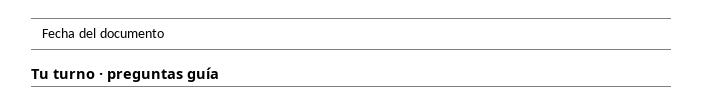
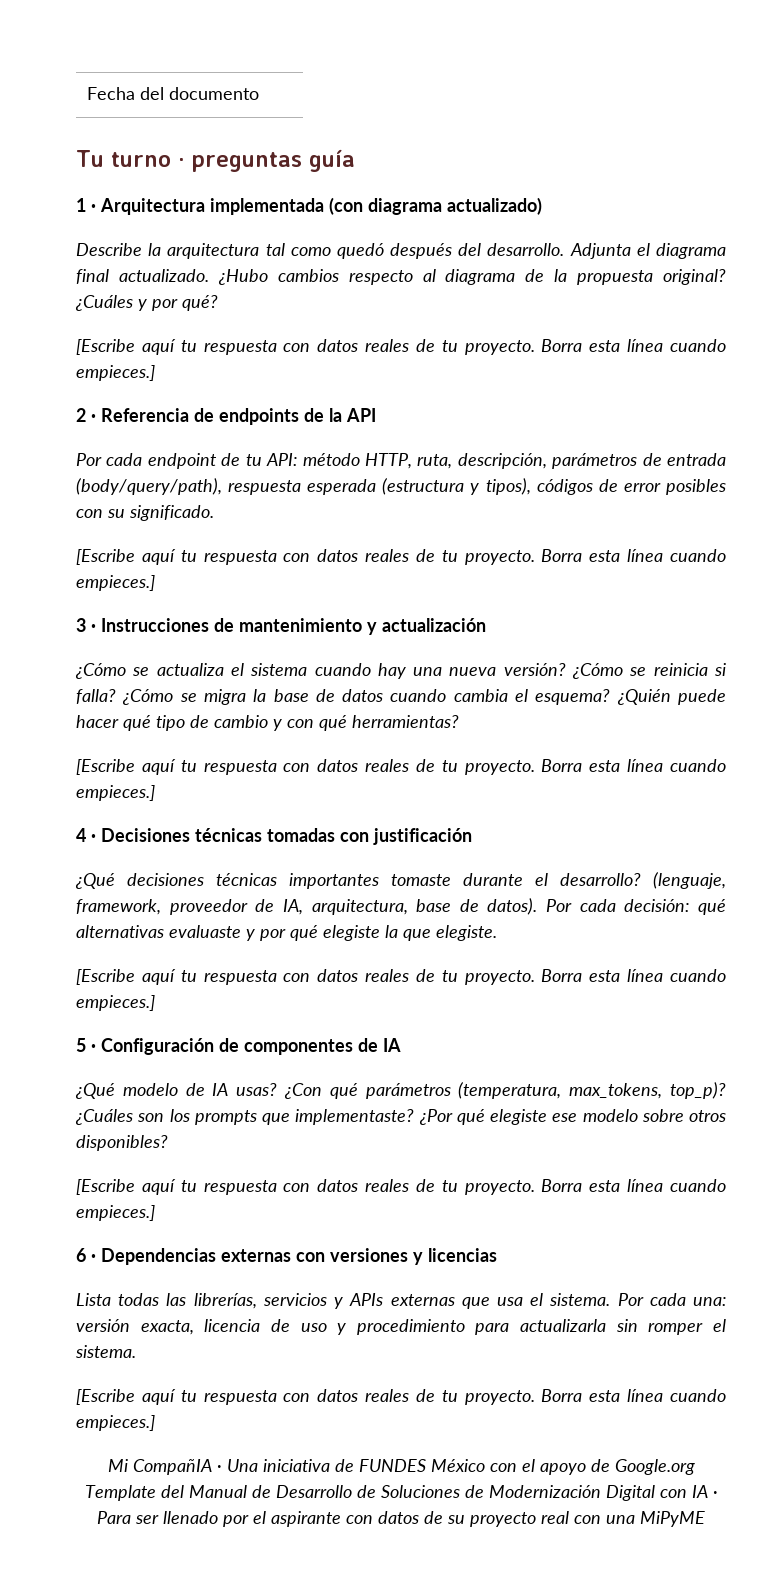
(219, 74) none -> [76,197,542,215] [76,243,726,259] [76,269,726,285] [75,295,218,311] [76,339,726,355] [76,365,155,381] [76,408,376,425] [76,453,726,469] [76,478,726,495] [76,505,214,521] [76,549,726,565] [76,575,155,591] [76,618,486,635] [75,663,726,679] [76,689,726,705] [76,715,459,731] [76,759,726,775] [76,785,155,801] [76,828,472,845] [75,872,726,889] [76,898,726,915] [76,925,497,941] [76,969,726,985] [76,995,155,1011] [76,1038,401,1055] [75,1082,726,1099] [75,1109,726,1125] [76,1135,168,1151] [76,1179,726,1195] [76,1205,155,1221] [76,1248,497,1265] [76,1293,726,1309] [76,1319,726,1335] [75,1345,136,1358] [76,1389,726,1405] [76,1415,155,1431] [107,1459,695,1475] [84,1485,718,1501] [97,1511,705,1527] // 1 · Arquitectura implementada (con diagrama actualizado) // Describe la arquitectura tal como quedó después del desarrollo. Adjunta el diagrama final actualizado. ¿Hubo cambios respecto al diagrama de la propuesta original? ¿Cuáles y por qué? // [Escribe aquí tu respuesta con datos reales de tu proyecto. Borra esta línea cuando empieces.] // 2 · Referencia de endpoints de la API // Por cada endpoint de tu API: método HTTP, ruta, descripción, parámetros de entrada (body/query/path), respuesta esperada (estructura y tipos), códigos de error posibles con su significado. // [Escribe aquí tu respuesta con datos reales de tu proyecto. Borra esta línea cuando empieces.] // 3 · Instrucciones de mantenimiento y actualización // ¿Cómo se actualiza el sistema cuando hay una nueva versión? ¿Cómo se reinicia si falla? ¿Cómo se migra la base de datos cuando cambia el esquema? ¿Quién puede hacer qué tipo de cambio y con qué herramientas? // [Escribe aquí tu respuesta con datos reales de tu proyecto. Borra esta línea cuando empieces.] // 4 · Decisiones técnicas tomadas con justificación // ¿Qué decisiones técnicas importantes tomaste durante el desarrollo? (lenguaje, framework, proveedor de IA, arquitectura, base de datos). Por cada decisión: qué alternativas evaluaste y por qué elegiste la que elegiste. // [Escribe aquí tu respuesta con datos reales de tu proyecto. Borra esta línea cuando empieces.] // 5 · Configuración de componentes de IA // ¿Qué modelo de IA usas? ¿Con qué parámetros (temperatura, max_tokens, top_p)? ¿Cuáles son los prompts que implementaste? ¿Por qué elegiste ese modelo sobre otros disponibles? // [Escribe aquí tu respuesta con datos reales de tu proyecto. Borra esta línea cuando empieces.] // 6 · Dependencias externas con versiones y licencias // Lista todas las librerías, servicios y APIs externas que usa el sistema. Por cada una: versión exacta, licencia de uso y procedimiento para actualizarla sin romper el sistema. // [Escribe aquí tu respuesta con datos reales de tu proyecto. Borra esta línea cuando empieces.] // Mi CompañIA · Una iniciativa de FUNDES México con el apoyo de Google.org Template del Manual de Desarrollo de Soluciones de Modernización Digital con IA · Para ser llenado por el aspirante con datos de su proyecto real con una MiPyME

